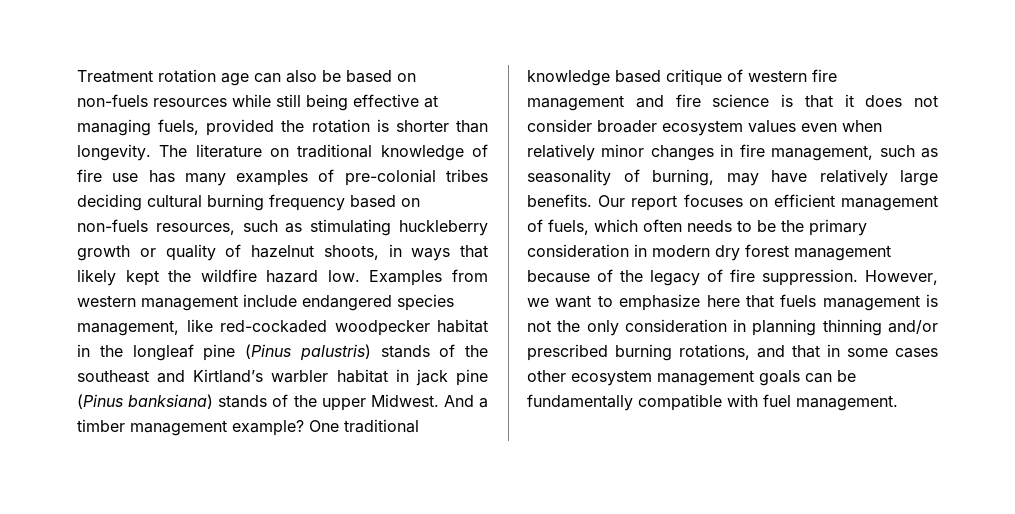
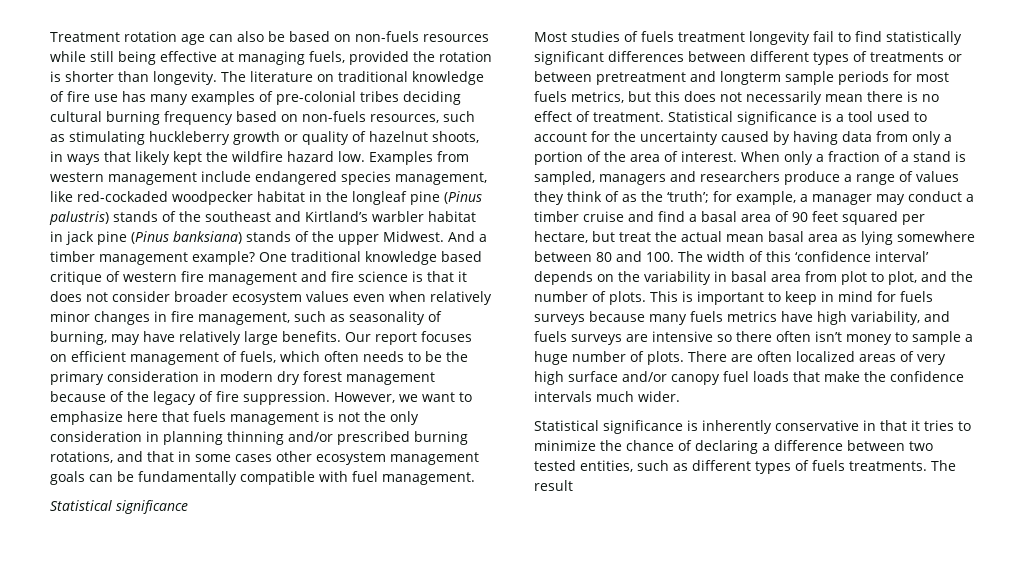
(898, 403) none -> [50,500,188,514] [534,31,962,45] [534,51,962,65] [534,71,949,85] [534,91,939,105] [534,111,927,125] [534,131,952,145] [534,151,966,165] [534,171,959,185] [534,191,974,205] [534,211,925,225] [534,231,975,245] [534,251,929,262] [534,271,973,285] [534,291,933,305] [534,311,950,325] [534,331,973,345] [534,351,946,365] [534,371,964,385] [534,391,680,402] [534,420,971,434] [534,440,933,454] [534,460,956,474] [534,480,573,491] // Statistical significance // Most studies of fuels treatment longevity fail to find statistically significant differences between different types of treatments or between pretreatment and longterm sample periods for most fuels metrics, but this does not necessarily mean there is no effect of treatment. Statistical significance is a tool used to account for the uncertainty caused by having data from only a portion of the area of interest. When only a fraction of a stand is sampled, managers and researchers produce a range of values they think of as the ‘truth’; for example, a manager may conduct a timber cruise and find a basal area of 90 feet squared per hectare, but treat the actual mean basal area as lying somewhere between 80 and 100. The width of this ‘confidence interval’ depends on the variability in basal area from plot to plot, and the number of plots. This is important to keep in mind for fuels surveys because many fuels metrics have high variability, and fuels surveys are intensive so there often isn’t money to sample a huge number of plots. There are often localized areas of very high surface and/or canopy fuel loads that make the confidence intervals much wider. // Statistical significance is inherently conservative in that it tries to minimize the chance of declaring a difference between two tested entities, such as different types of fuels treatments. The result

